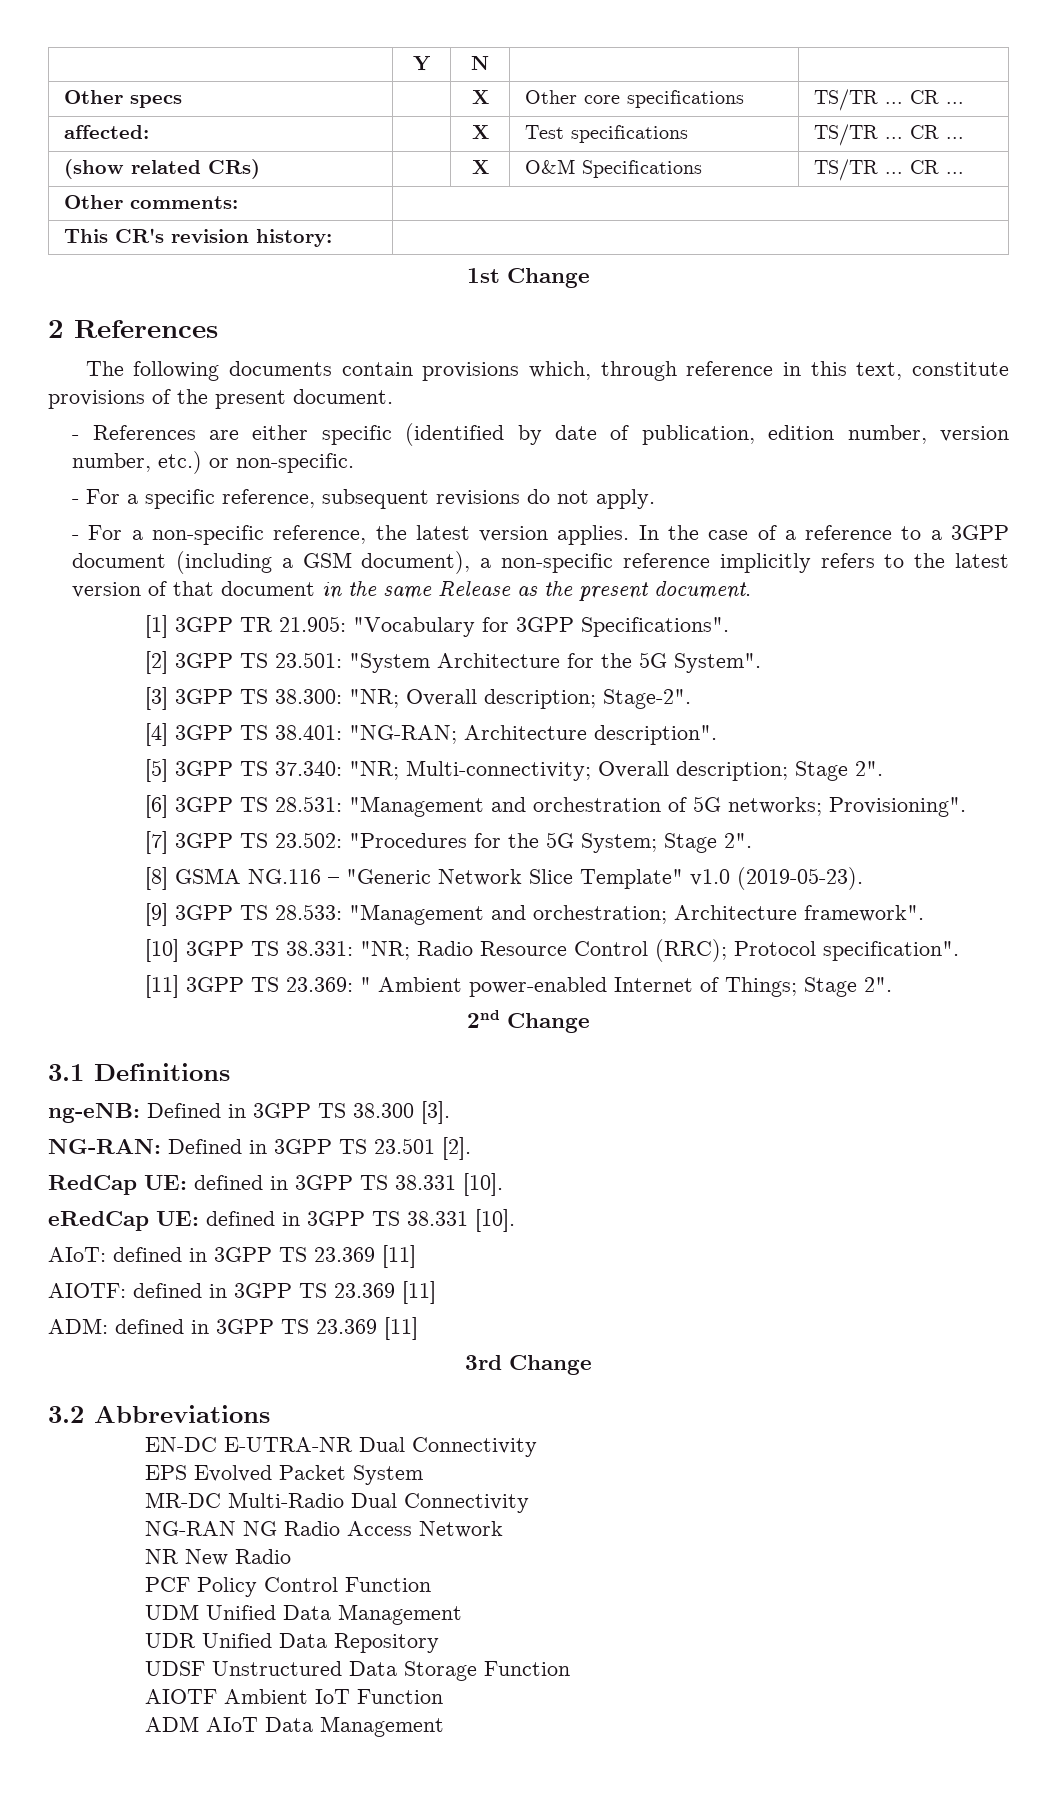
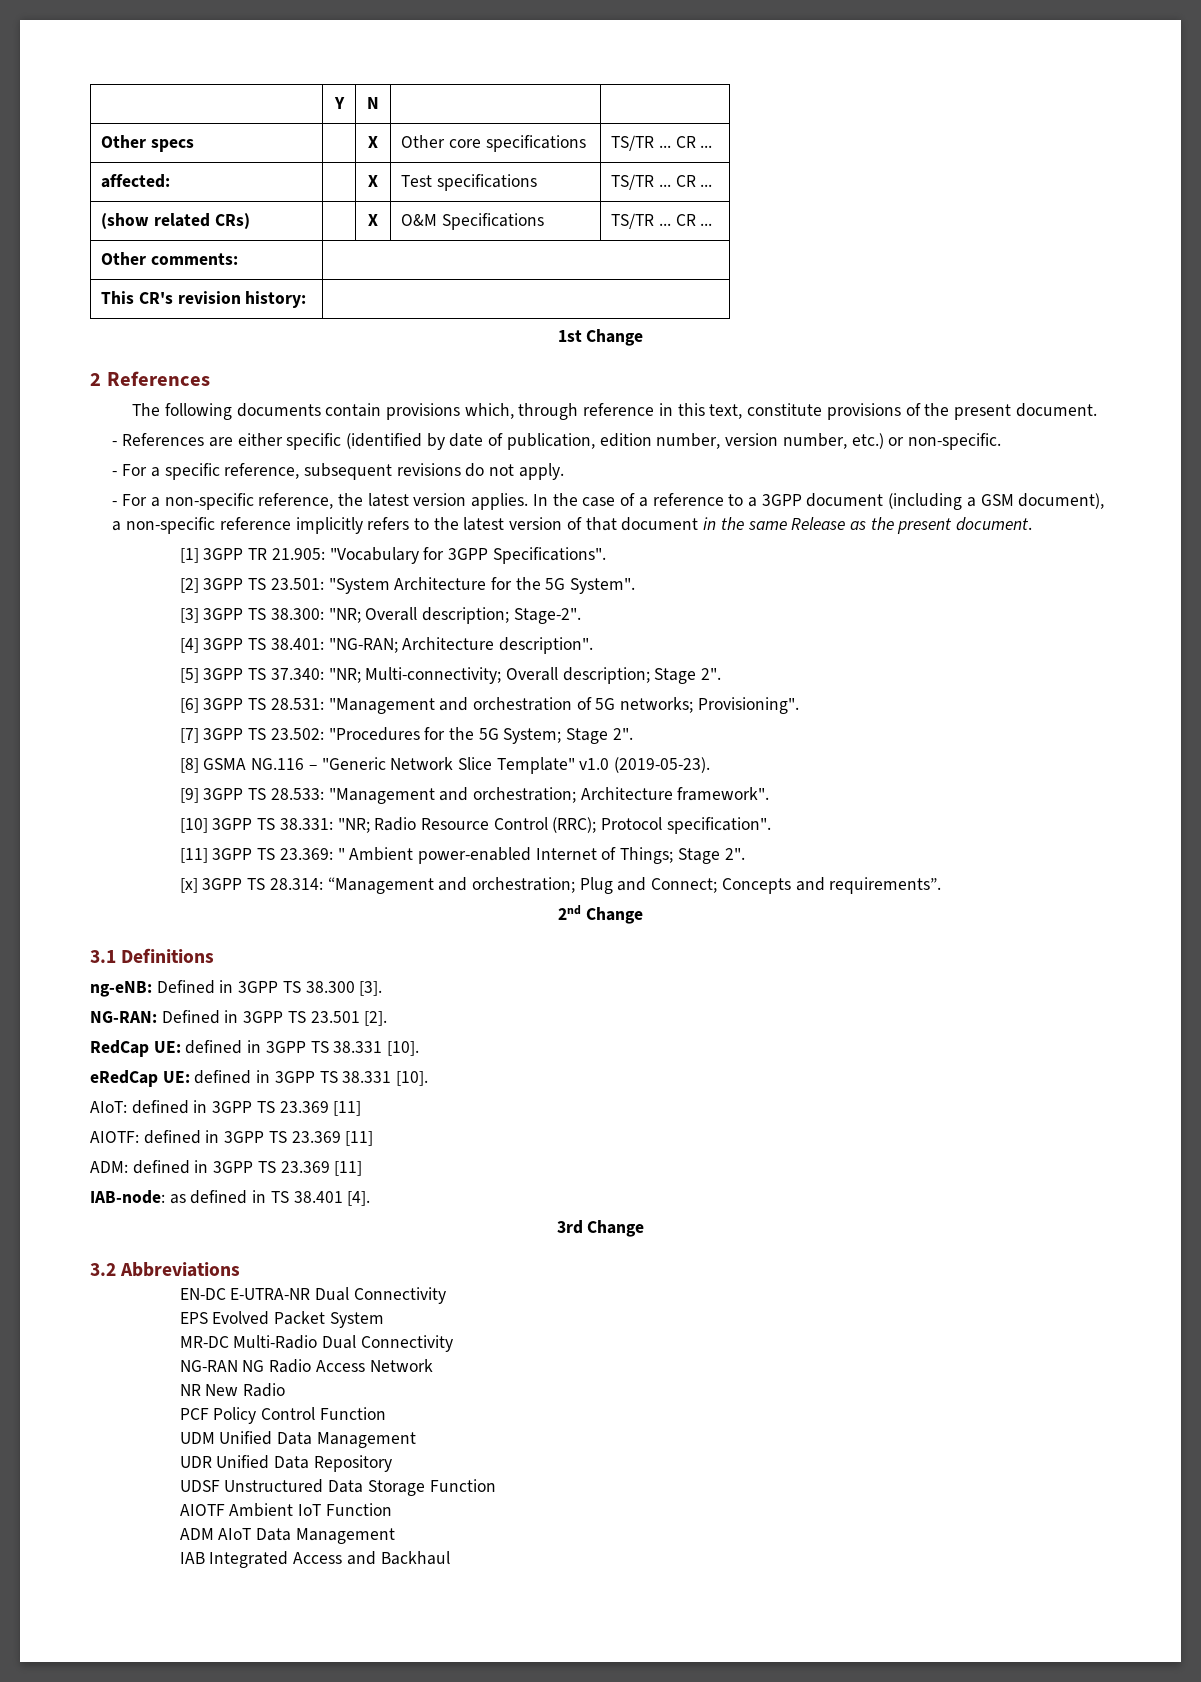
(892, 984) none -> [179,877,942,894] // [x] 3GPP TS 28.314: “Management and orchestration; Plug and Connect; Concepts and requirements”.
(418, 1328) none -> [90,1190,371,1206] // IAB-node: as defined in TS 38.401 [4].
(444, 1726) none -> [179,1551,450,1568] // IAB Integrated Access and Backhaul

